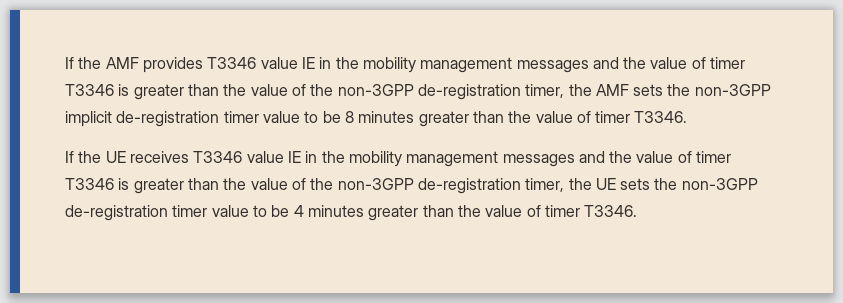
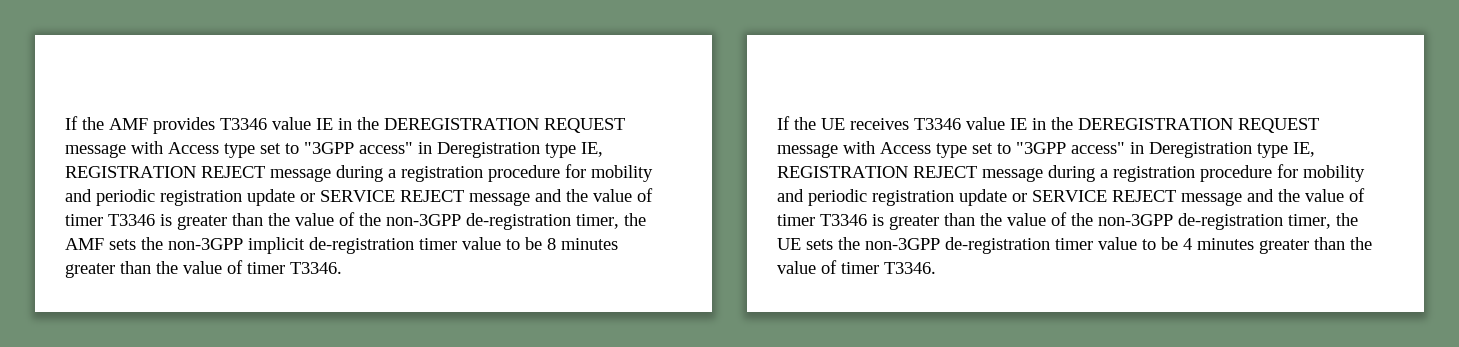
[362,57,589,73] mobility management messages -> [384,118,625,133] [65,141,603,158] [65,164,653,182] [65,189,530,206] DEREGISTRATION REQUEST message with Access type set to "3GPP access" in Deregistration type IE, REGISTRATION REJECT message during a registration procedure for mobility and periodic registration update or SERVICE REJECT message
[348,151,575,167] mobility management messages -> [1078,118,1319,133] [777,141,1315,158] [777,164,1365,182] [777,189,1242,206] DEREGISTRATION REQUEST message with Access type set to "3GPP access" in Deregistration type IE, REGISTRATION REJECT message during a registration procedure for mobility and periodic registration update or SERVICE REJECT message

